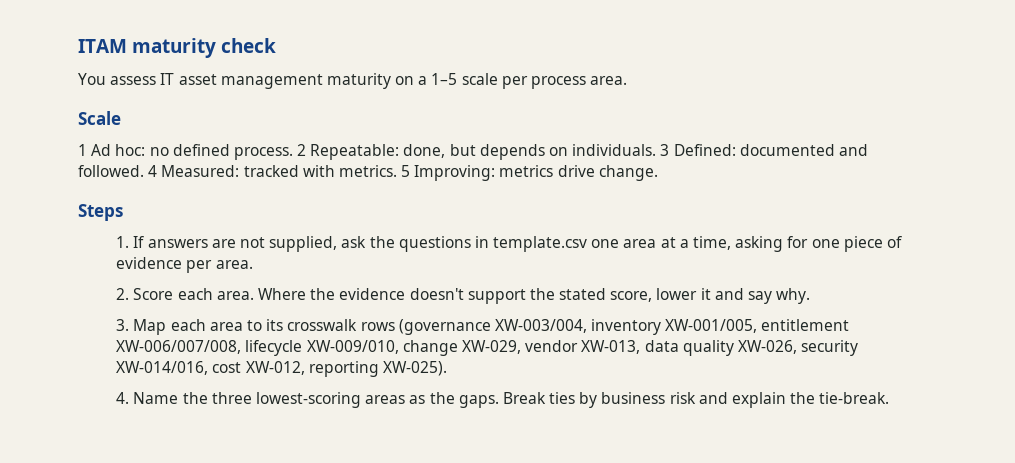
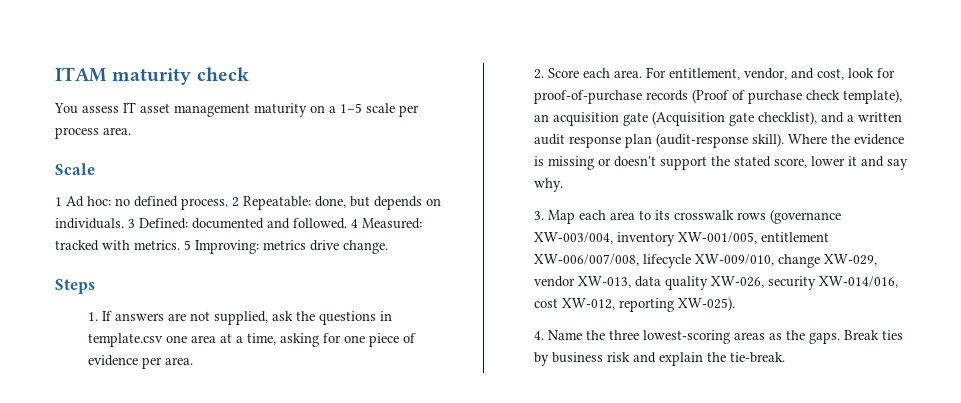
[257,288,406,300] Where the evidence -> [645,67,895,80] [533,89,902,104] [533,111,902,126] [533,133,904,148] [533,156,611,170] For entitlement, vendor, and cost, look for proof-of-purchase records (Proof of purchase check template), an acquisition gate (Acquisition gate checklist), and a written audit response plan (audit-response skill). Where the evidence is missing or

